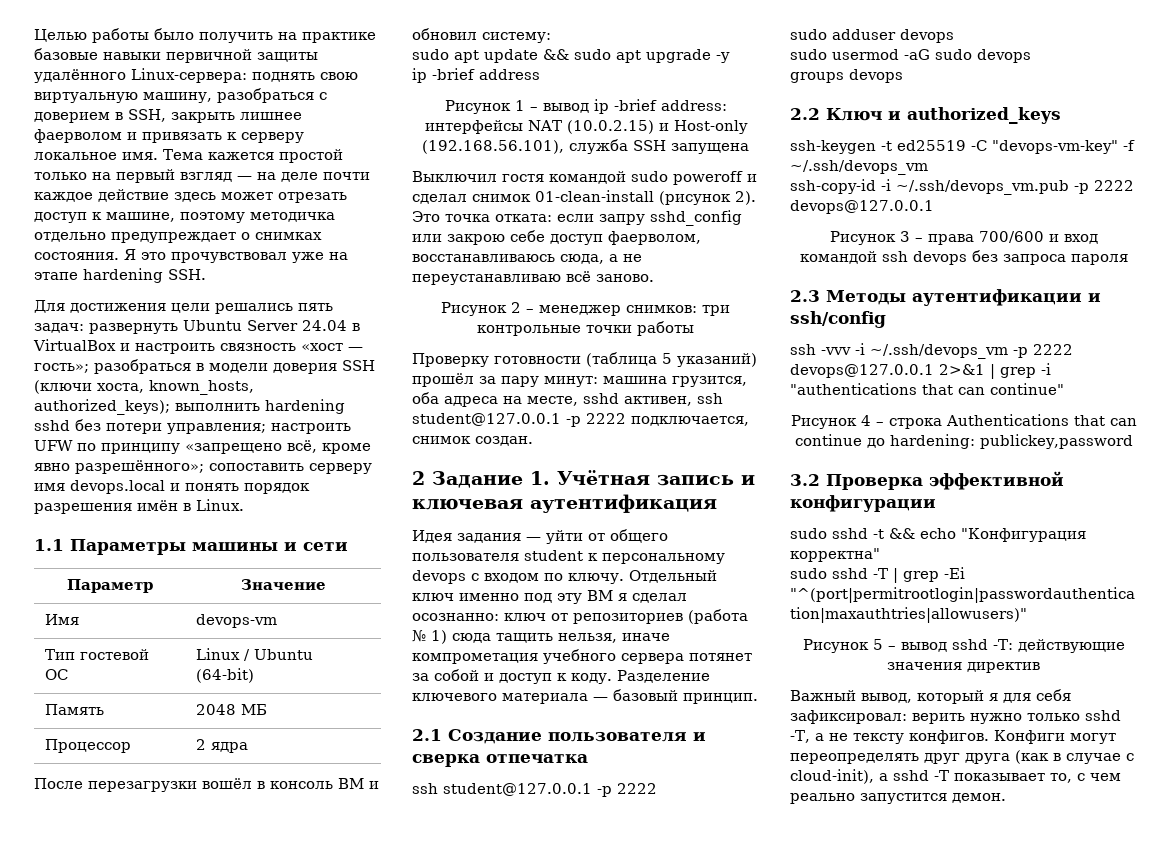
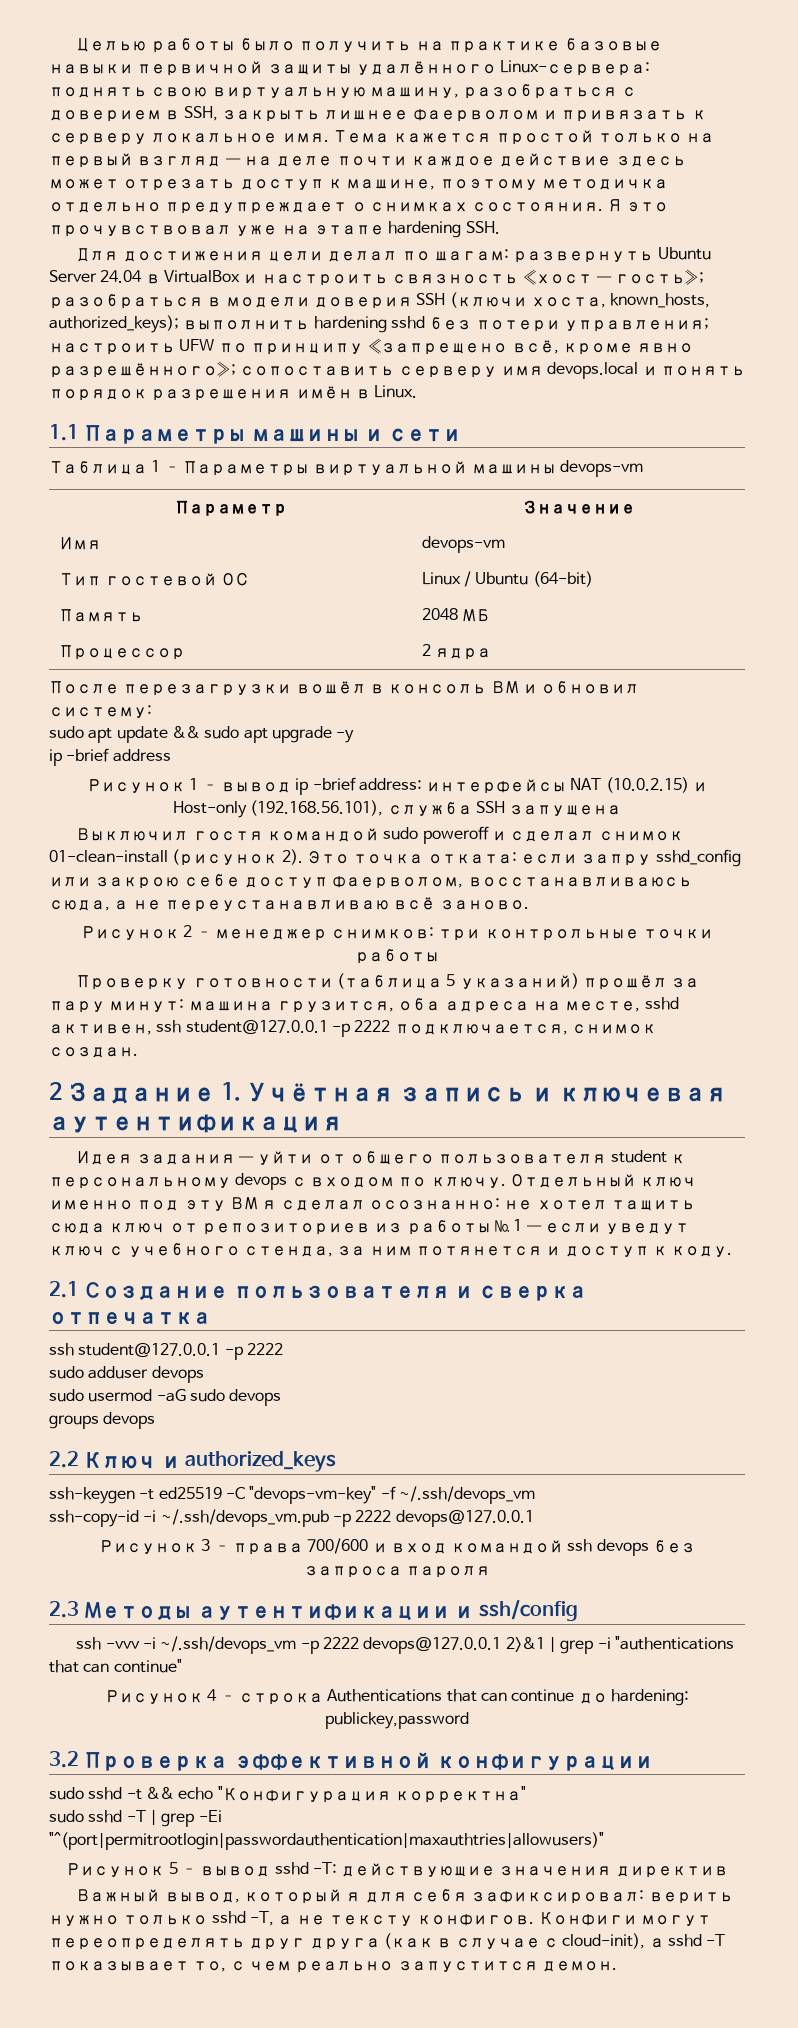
[215,303,333,314] [34,323,84,333] решались пять задач: -> [327,249,509,262] делал по шагам:
(348, 546) none -> [49,460,643,477] // Таблица 1 – Параметры виртуальной машины devops-vm
[504,609,748,624] [412,630,670,644] [412,649,752,664] [412,669,710,684] [412,689,758,704] ключ от репозиториев (работа № 1) сюда тащить нельзя, иначе компрометация учебного сервера потянет за собой и доступ к коду. Разделение ключевого материала — базовый принцип. -> [504,1200,695,1211] [49,1219,690,1235] [49,1243,733,1257] не хотел тащить сюда ключ от репозиториев из работы № 1 — если уведут ключ с учебного стенда, за ним потянется и доступ к коду.

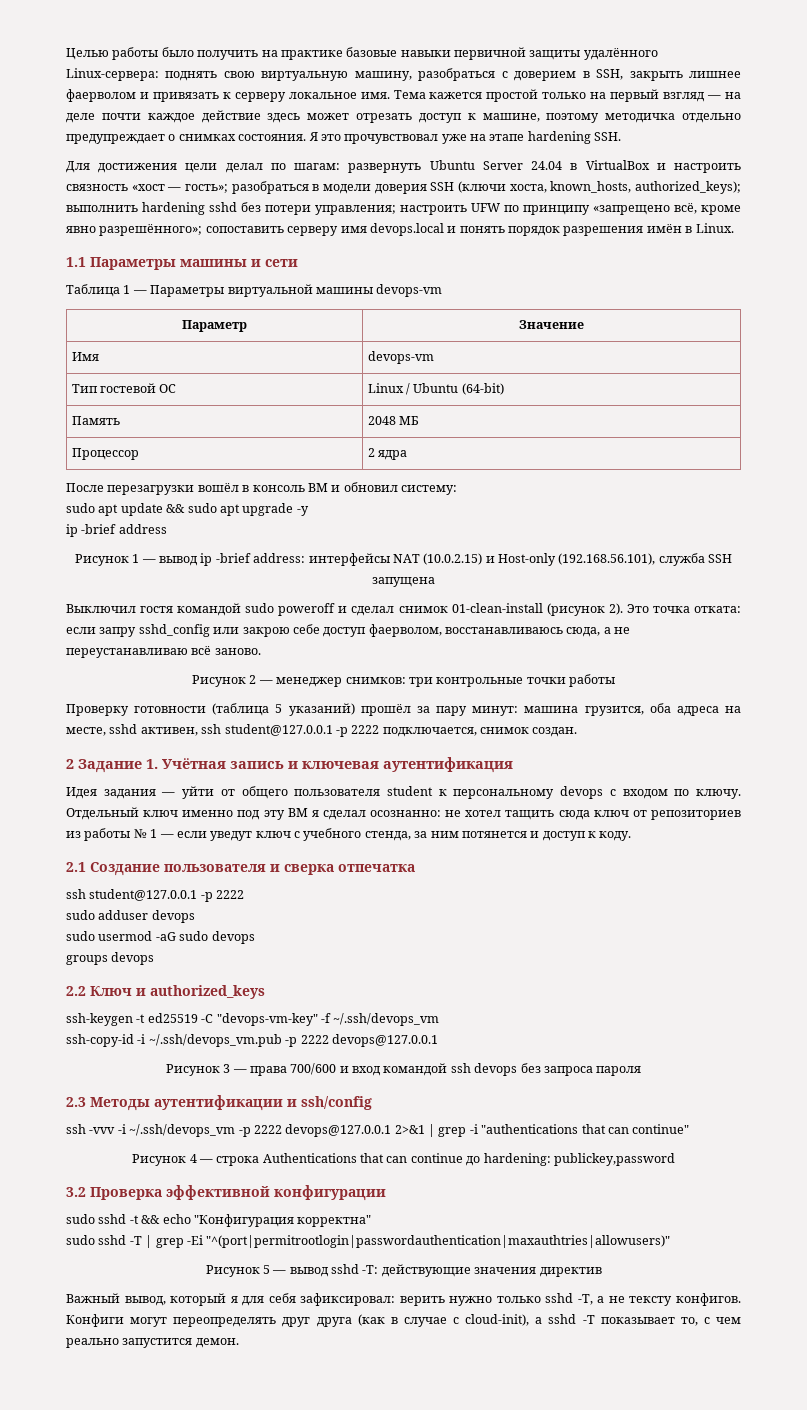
[164,466,179,472] – -> [132,290,147,294] —
[202,784,217,790] – -> [141,559,156,563] —
[196,931,211,937] – -> [258,680,273,684] —
[214,1545,229,1551] – -> [232,1069,247,1073] —
[220,1695,235,1701] – -> [198,1159,213,1163] —
[181,1868,196,1874] – -> [272,1270,287,1274] —

